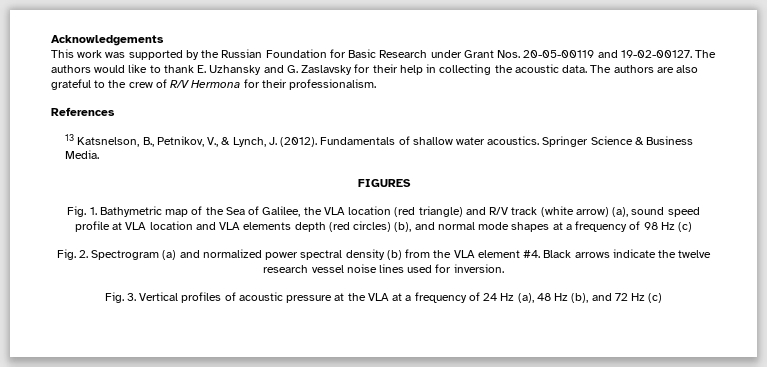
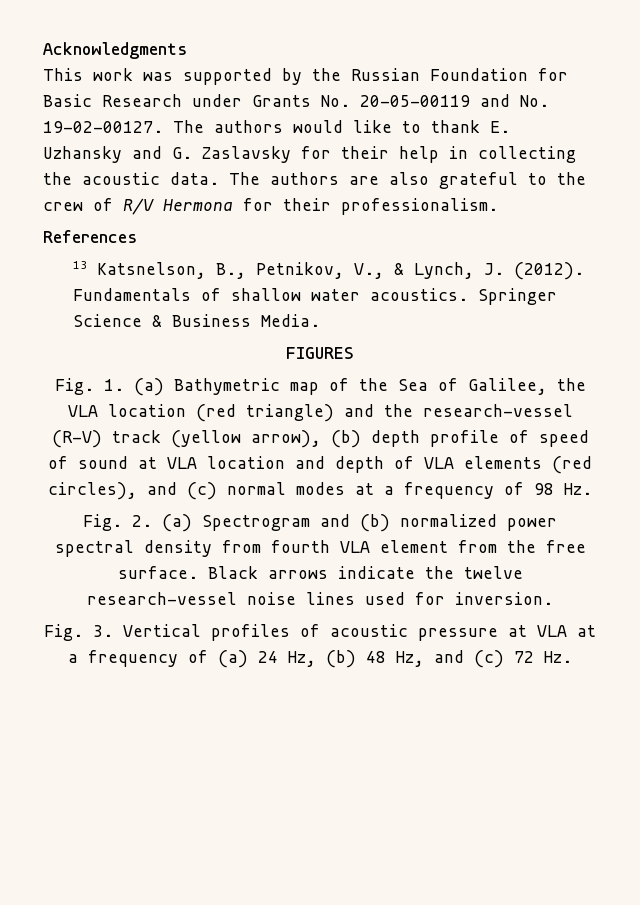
[51,35,164,46] Acknowledgements -> [43,42,187,59] Acknowledgments
[463,50,521,58] Grant Nos. -> [252,95,350,107] Grants No.
(618, 54) none -> [520,95,549,107] No.
(97, 211) none -> [133,378,164,396] (a)
[489,206,700,217] [74,221,550,232] R/V track (white arrow) (a), sound speed profile at VLA location and VLA elements depth (red circles) (b), and normal mode shapes -> [383,404,573,417] [51,430,589,448] [48,456,592,474] [48,482,345,500] the research-vessel (R-V) track (yellow arrow), (b) depth profile of speed of sound at VLA location and depth of VLA elements (red circles), and (c) normal modes
[660,222,693,232] Hz (c) -> [564,483,592,495] Hz.
[91,249,541,260] Spectrogram (a) and normalized power spectral density (b) from the VLA element #4. -> [162,514,557,532] [54,540,586,557] [117,566,198,579] (a) Spectrogram and (b) normalized power spectral density from fourth VLA element from the free surface.
[263,265,344,273] research vessel -> [87,592,237,605] research-vessel
[347,293,366,301] the -> (527, 631) none
[483,293,663,303] 24 Hz (a), 48 Hz (b), and 72 Hz (c) -> [218,650,572,668] (a) 24 Hz, (b) 48 Hz, and (c) 72 Hz.

